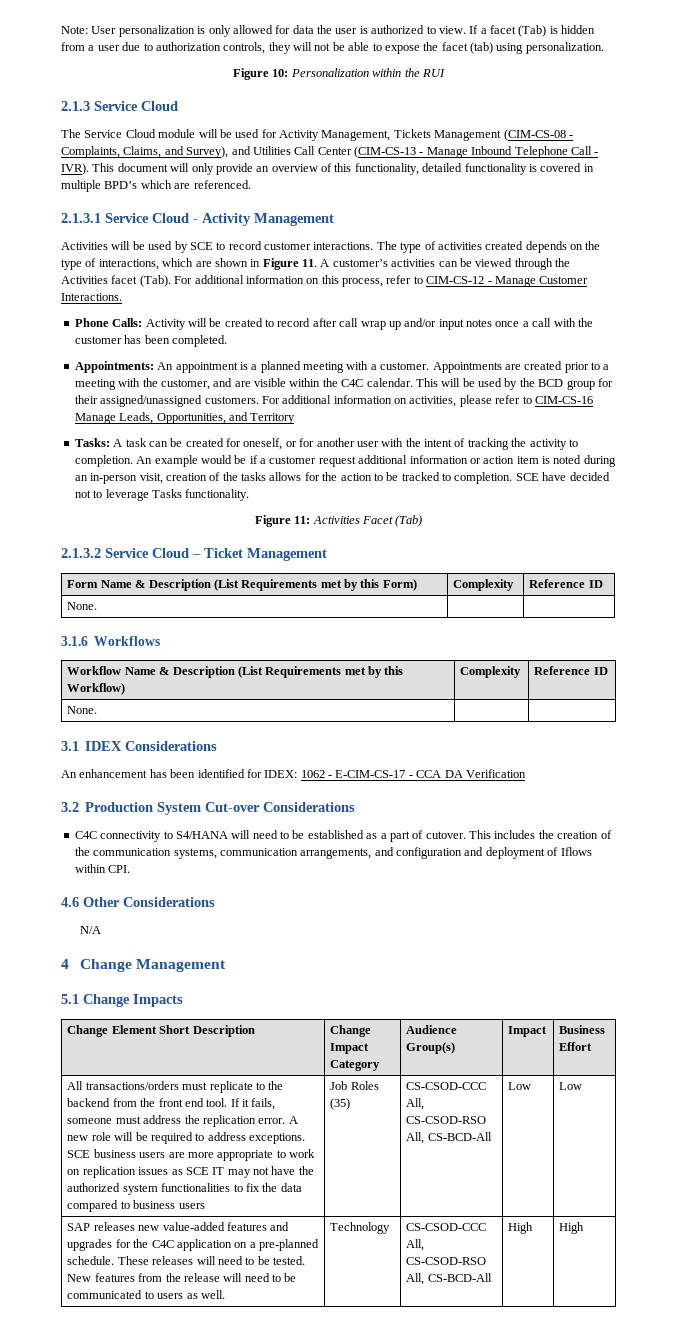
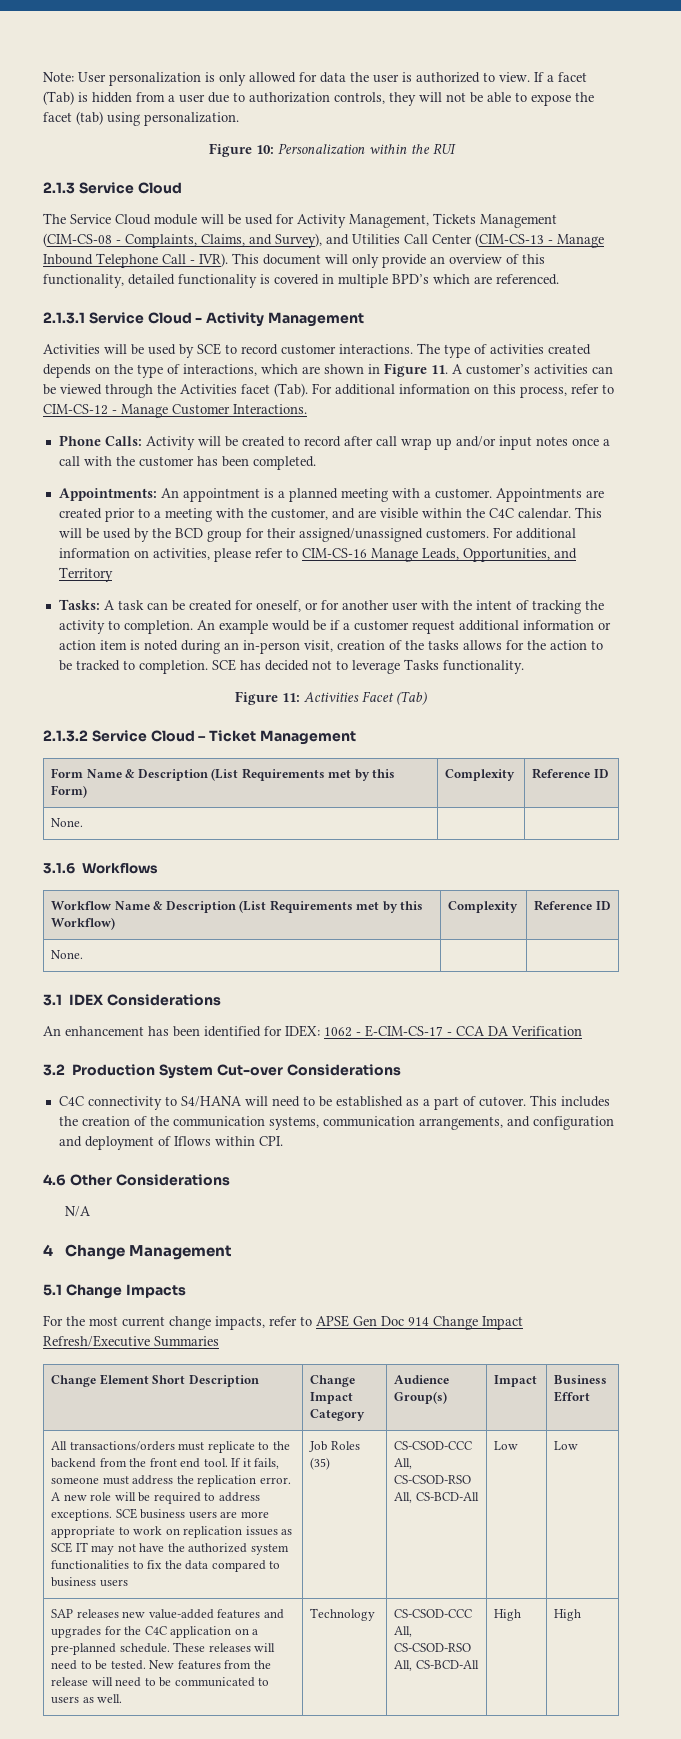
[542,472,567,481] have -> [239,660,261,670] has
(183, 1000) none -> [43,1315,523,1330] [43,1335,219,1347] // For the most current change impacts, refer to APSE Gen Doc 914 Change Impact Refresh/Executive Summaries

